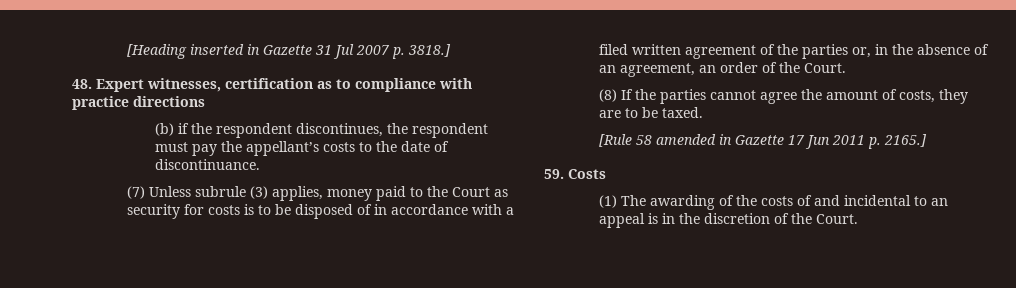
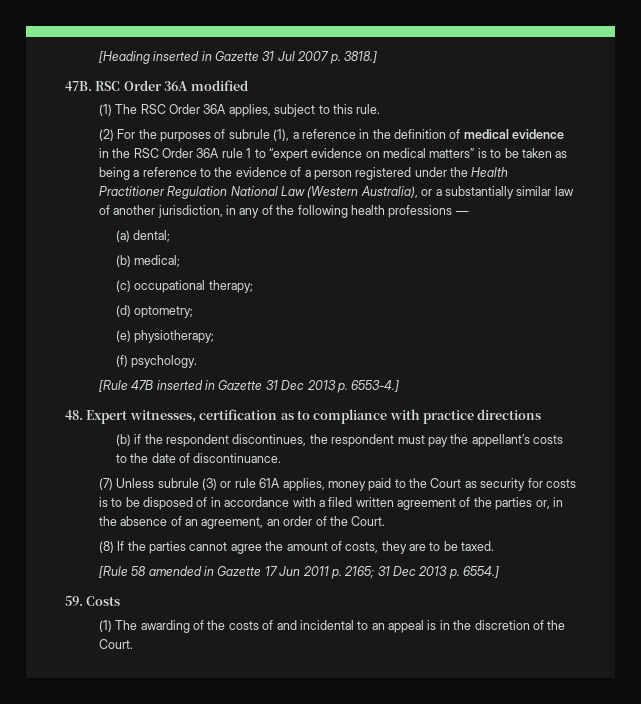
(452, 50) none -> [65,80,248,91] [98,104,381,117] [98,129,565,142] [98,148,568,161] [98,167,509,180] [98,186,574,199] [98,205,469,218] [115,230,171,242] [115,255,181,267] [115,280,253,293] [115,305,194,318] [115,330,215,343] [115,355,198,368] [98,380,400,393] // 47B. RSC Order 36A modified // (1) The RSC Order 36A applies, subject to this rule. // (2) For the purposes of subrule (1), a reference in the definition of medical evidence in the RSC Order 36A rule 1 to “expert evidence on medical matters” is to be taken as being a reference to the evidence of a person registered under the Health Practitioner Regulation National Law (Western Australia), or a substantially similar law of another jurisdiction, in any of the following health professions — // (a) dental; // (b) medical; // (c) occupational therapy; // (d) optometry; // (e) physiotherapy; // (f) psychology. // [Rule 47B inserted in Gazette 31 Dec 2013 p. 6553-4.]
(269, 192) none -> [220,478,281,488] or rule 61A
[884,134,928,147] 2165.] -> [344,566,500,579] 2165; 31 Dec 2013 p. 6554.]

